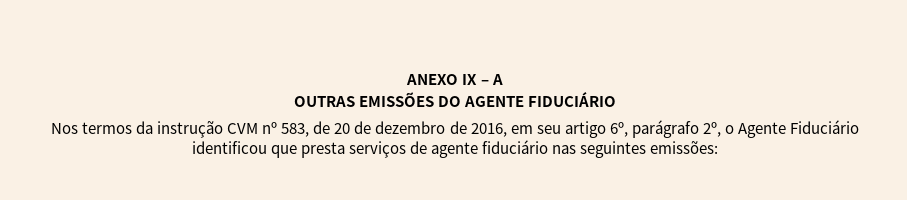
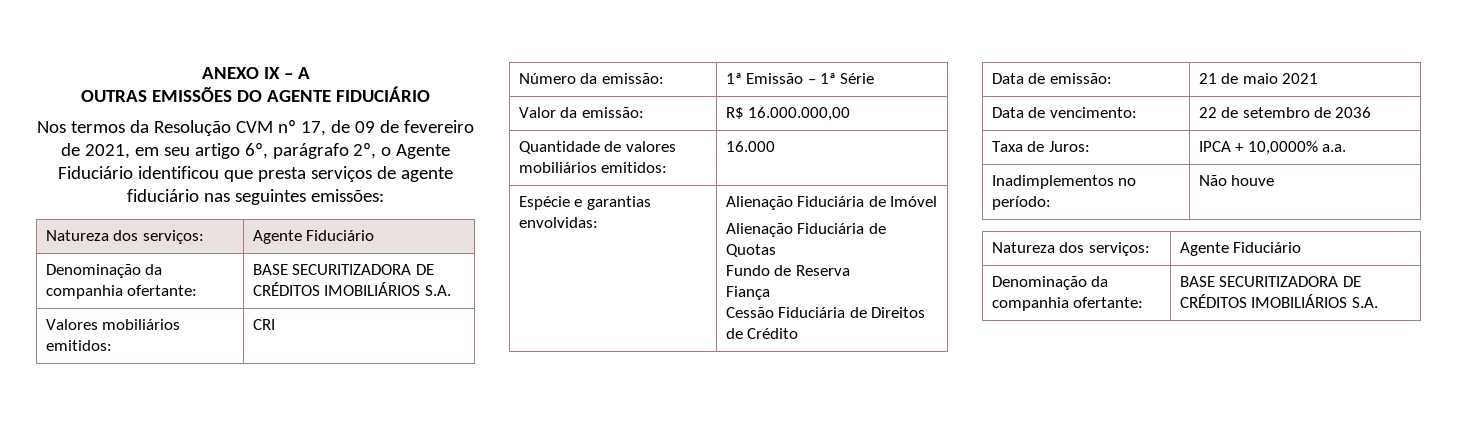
[157,121,224,138] instrução -> [154,120,232,136] Resolução
[281,121,507,137] 583, de 20 de dezembro de 2016, -> [300,120,474,136] [60,143,130,159] 17, de 09 de fevereiro de 2021,
(719, 147) none -> [45,230,204,244] [252,230,375,244] [45,264,163,278] [45,285,198,299] [252,264,434,275] [252,282,451,296] [45,319,181,330] [45,340,112,351] [252,319,275,330] [518,73,664,84] [725,73,875,84] [518,107,644,118] [725,107,851,121] [518,141,676,154] [518,162,668,173] [725,141,775,152] [518,196,651,210] [518,217,598,228] [725,196,937,210] [725,223,886,237] [725,244,776,257] [725,265,850,276] [725,286,770,300] [725,307,925,318] [725,328,799,339] [991,73,1112,84] [1198,73,1318,84] [991,107,1137,118] [1198,107,1372,118] [991,141,1090,152] [1198,141,1346,155] [991,175,1137,189] [991,196,1051,210] [1198,175,1275,186] [991,242,1150,256] [1179,242,1302,256] [991,276,1109,290] [991,297,1144,311] [1179,276,1361,287] [1179,294,1378,308] // Natureza dos serviços: | Agente Fiduciário // Denominação da companhia ofertante: | BASE SECURITIZADORA DE CRÉDITOS IMOBILIÁRIOS S.A. // Valores mobiliários emitidos: | CRI // Número da emissão: | 1ª Emissão – 1ª Série // Valor da emissão: | R$ 16.000.000,00 // Quantidade de valores mobiliários emitidos: | 16.000 // Espécie e garantias envolvidas: | Alienação Fiduciária de Imóvel // Alienação Fiduciária de Quotas // Fundo de Reserva // Fiança // Cessão Fiduciária de Direitos de Crédito // Data de emissão: | 21 de maio 2021 // Data de vencimento: | 22 de setembro de 2036 // Taxa de Juros: | IPCA + 10,0000% a.a. // Inadimplementos no período: | Não houve // Natureza dos serviços: | Agente Fiduciário // Denominação da companhia ofertante: | BASE SECURITIZADORA DE CRÉDITOS IMOBILIÁRIOS S.A.

